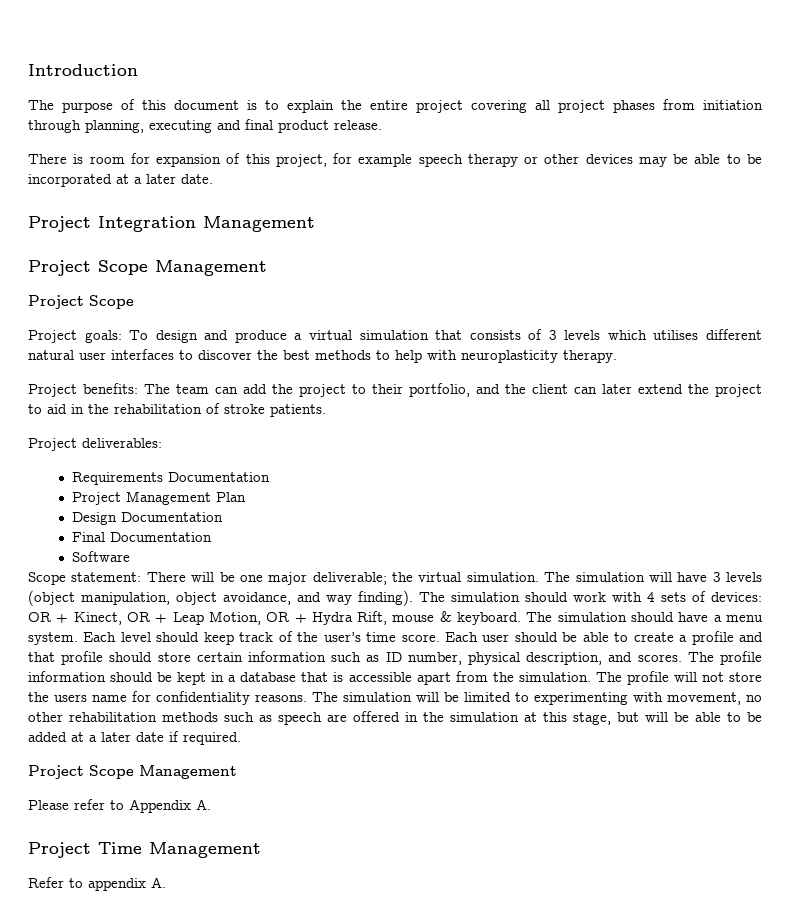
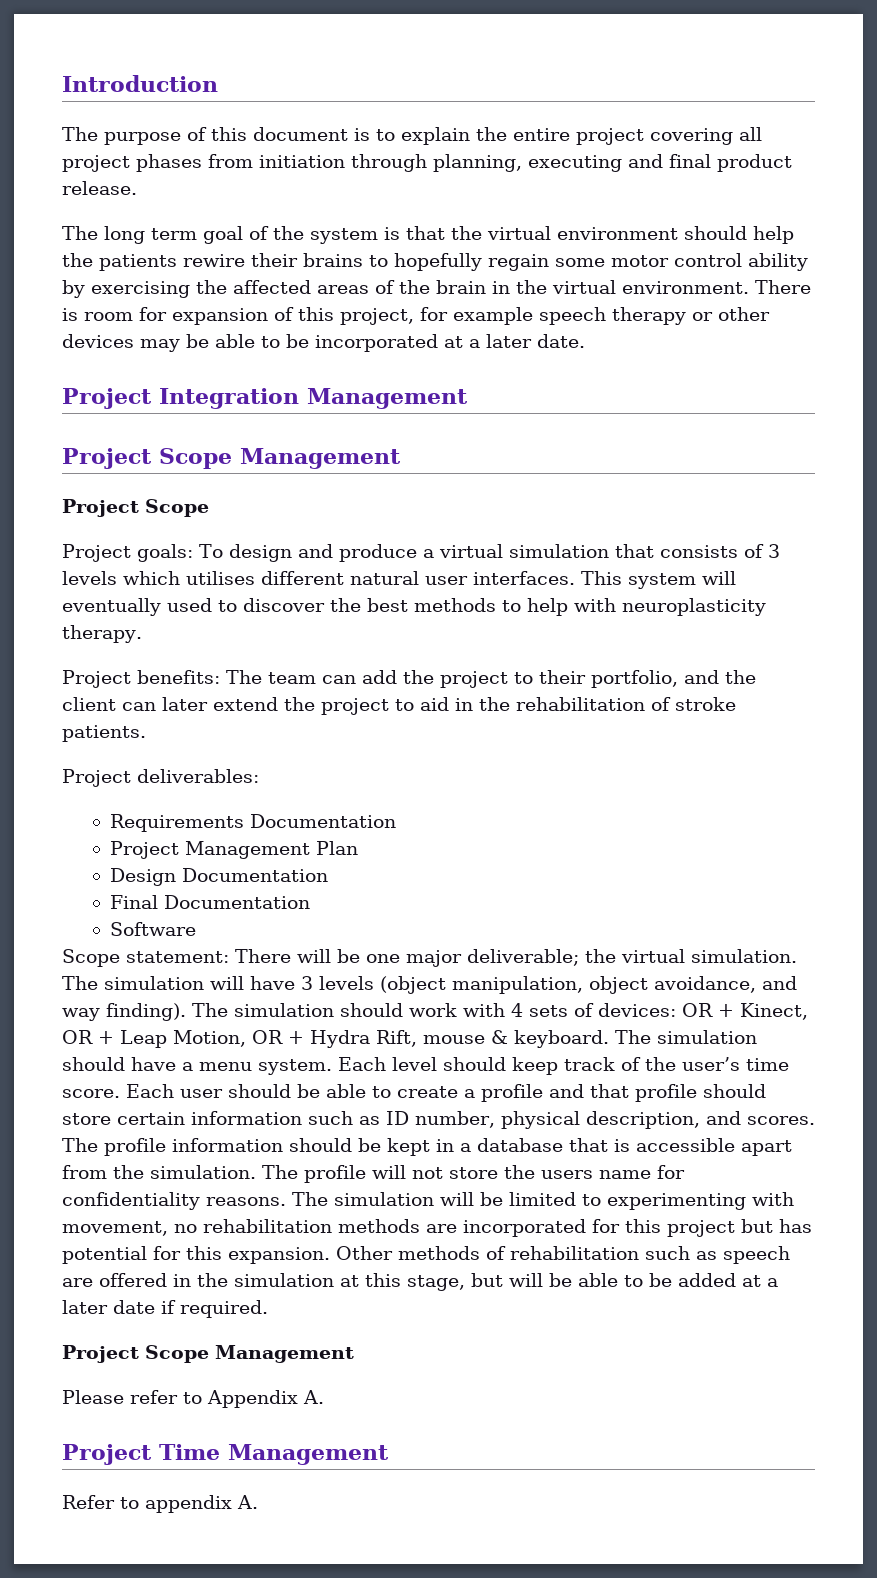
(382, 125) none -> [62,226,794,244] [62,253,808,271] [62,280,749,298] The long term goal of the system is that the virtual environment should help the patients rewire their brains to hopefully regain some motor control ability by exercising the affected areas of the brain in the virtual environment.
[111,349,174,360] interfaces -> [473,571,736,589] [62,598,212,616] interfaces. This system will eventually used
[28,712,63,722] other -> (197, 1228) none
(218, 717) none -> [426,1219,812,1237] [62,1246,639,1264] are incorporated for this project but has potential for this expansion. Other methods of rehabilitation

